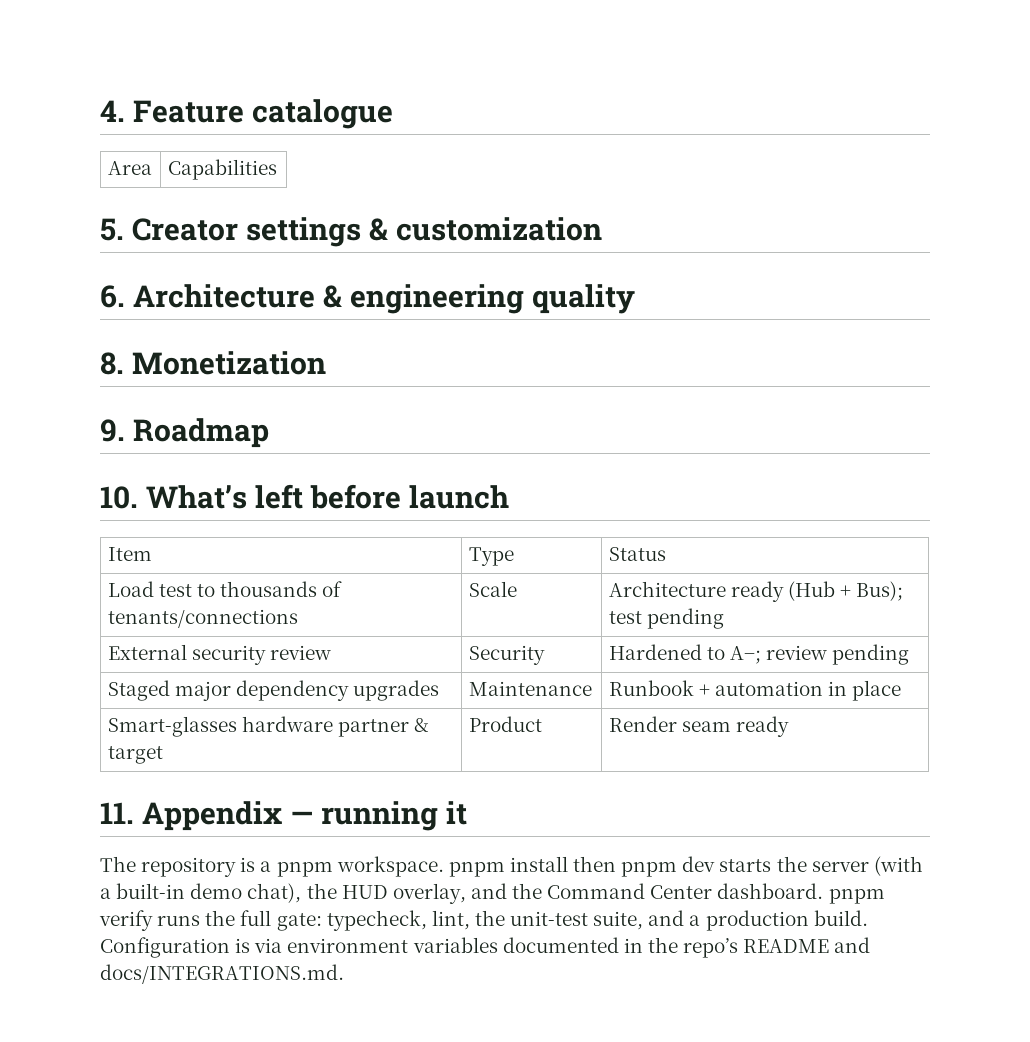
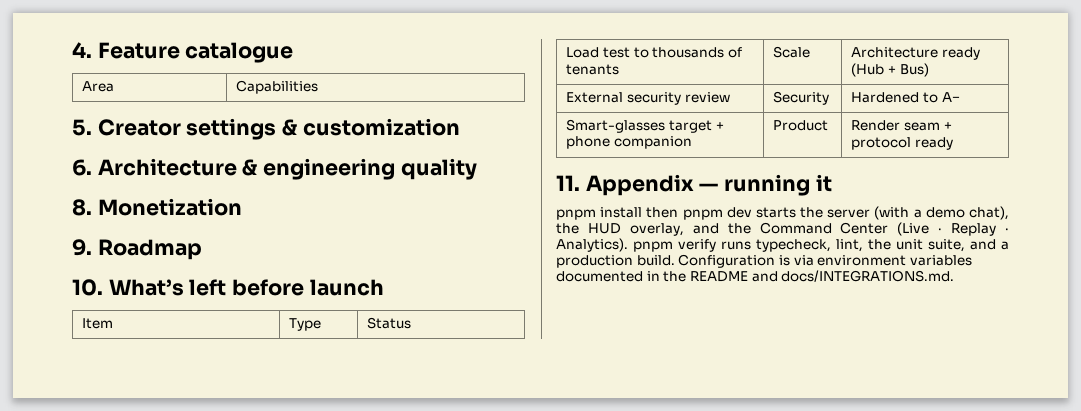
[107,609,298,628] tenants/connections -> [566,64,620,75] tenants
[856,581,904,601] [608,608,724,629] Bus); test pending -> [899,63,929,77] Bus)
[730,644,910,665] [107,680,440,701] [468,681,592,696] [608,680,902,701] [107,716,430,737] [107,746,163,764] A−; review pending // Staged major dependency upgrades | Maintenance | Runbook + automation in place // Smart-glasses hardware partner & target -> [941,92,960,102] [566,119,724,133] [566,136,693,149] A− // Smart-glasses target + phone companion
(731, 726) none -> [943,122,952,130] [851,137,912,150] + protocol
[100,856,444,877] The repository is a pnpm workspace. -> (832, 183) none
[116,883,186,899] built-in -> (922, 213) none
[717,883,885,904] [99,910,322,931] dashboard. pnpm verify runs the full gate: -> [897,222,1009,236] [556,238,751,252] (Live · Replay · Analytics). pnpm verify runs
[510,911,589,926] unit-test -> [896,239,923,250] unit
[683,938,739,958] repo’s -> (687, 276) none

